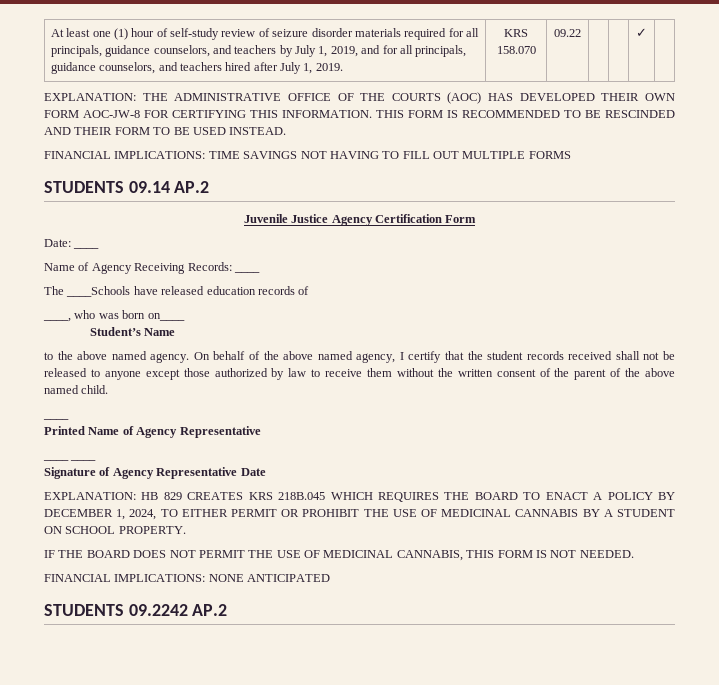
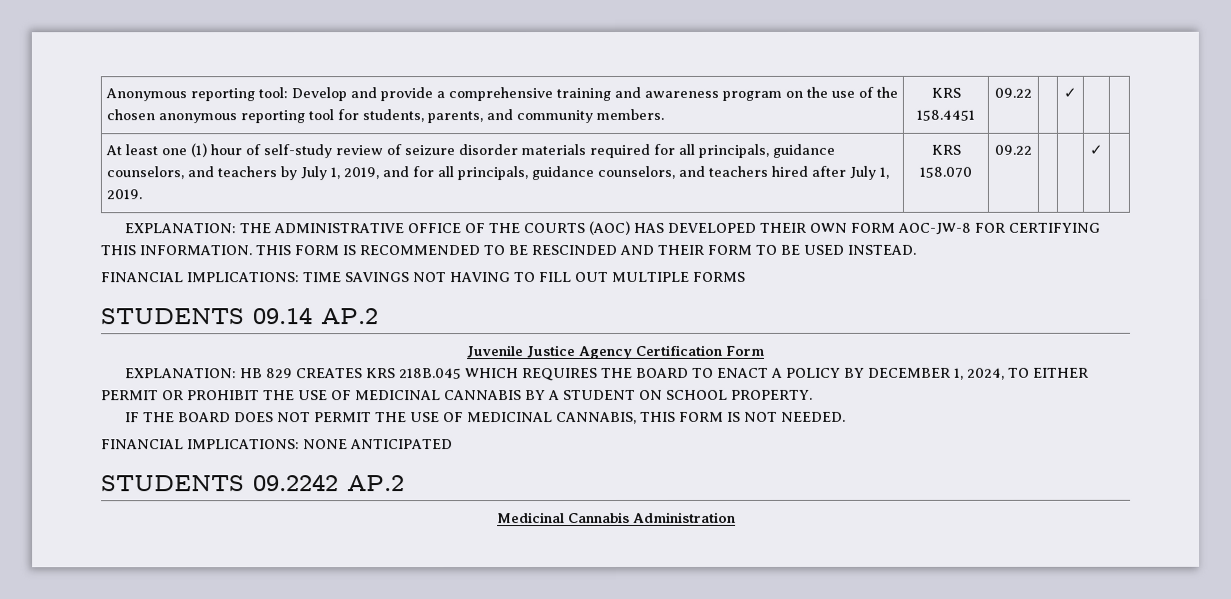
(50, 33) none -> [104,86,898,102] [105,108,664,124] [930,87,961,98] [916,109,975,121] [994,87,1032,98] [1063,87,1077,98] Anonymous reporting tool: Develop and provide a comprehensive training and awareness program on the use of the chosen anonymous reporting tool for students, parents, and community members. | KRS 158.4451 | 09.22 | | ✓ | | //
[44,239,71,247] [73,247,100,249] [44,262,232,274] [233,271,260,273] [44,286,310,297] [43,310,185,322] [89,327,175,336] [44,351,675,363] [44,368,675,380] [44,385,109,394] [43,418,69,420] [44,426,261,438] [43,459,97,461] [44,467,266,479] // Date: ____ // Name of Agency Receiving Records: ____ // The ____Schools have released education records of // ____, who was born on____ // Student’s Name // to the above named agency. On behalf of the above named agency, I certify that the student records received shall not be released to anyone except those authorized by law to receive them without the written consent of the parent of the above named child. // ____ // Printed Name of Agency Representative // ____ ____ // Signature of Agency Representative Date -> (765, 350) none
(228, 610) none -> [496,511,736,524] // Medicinal Cannabis Administration

